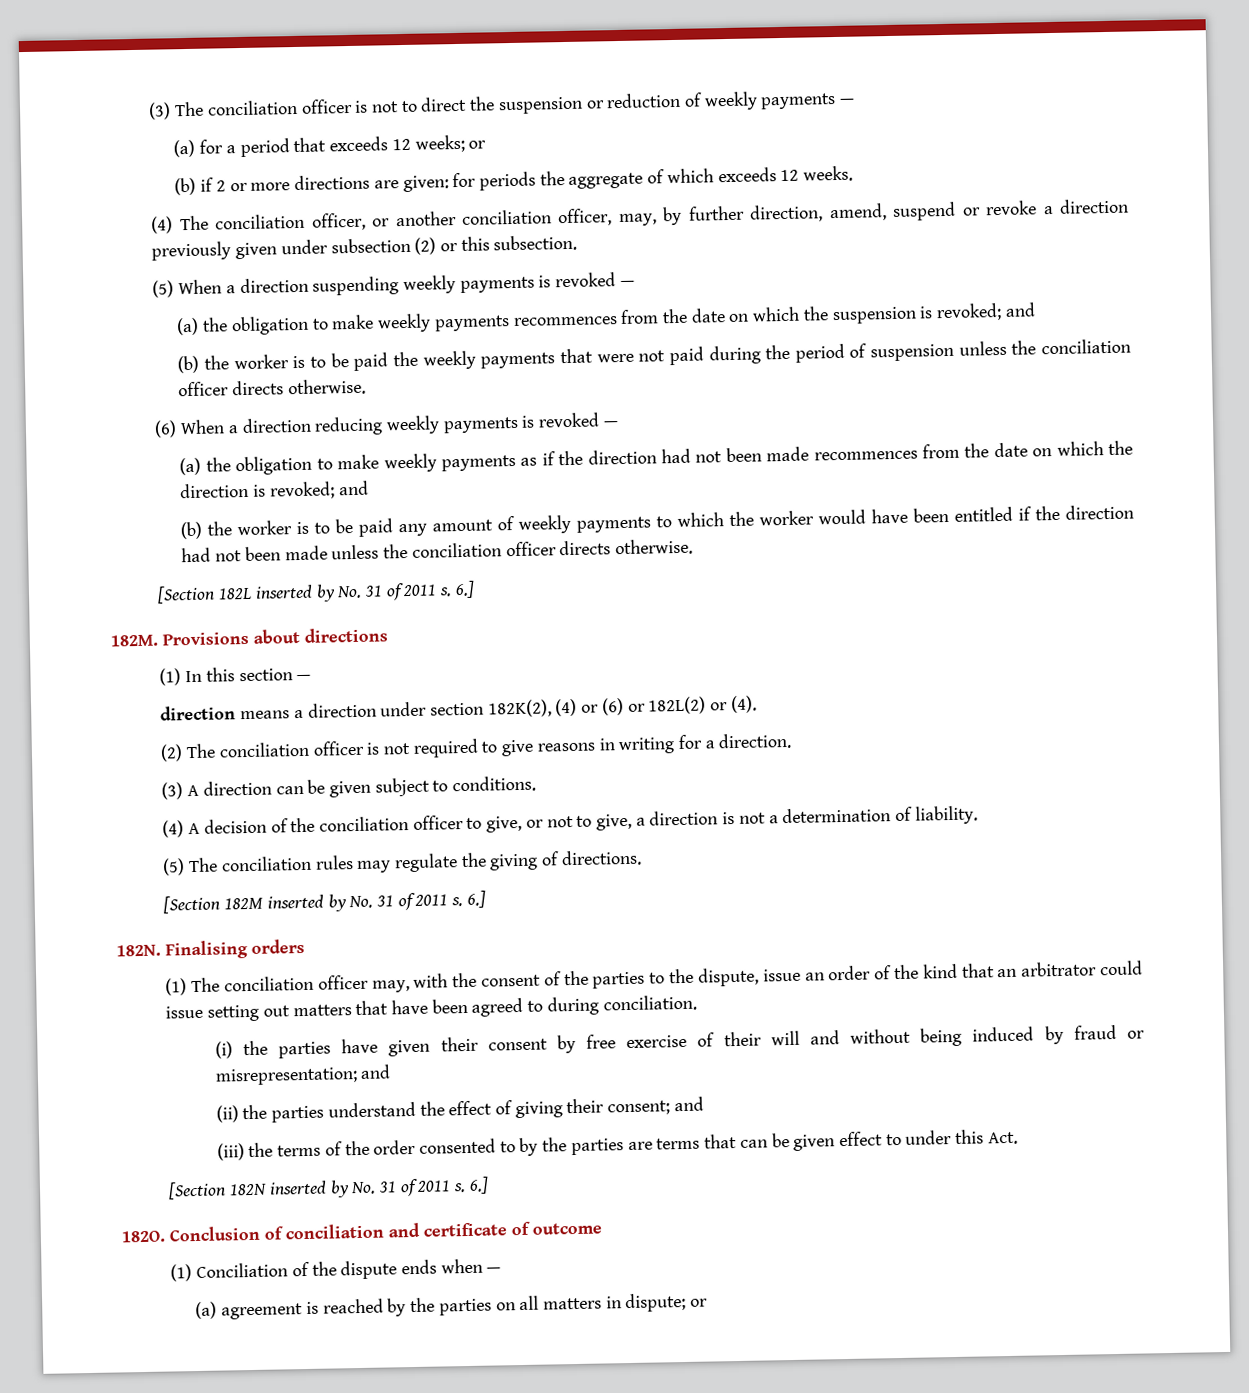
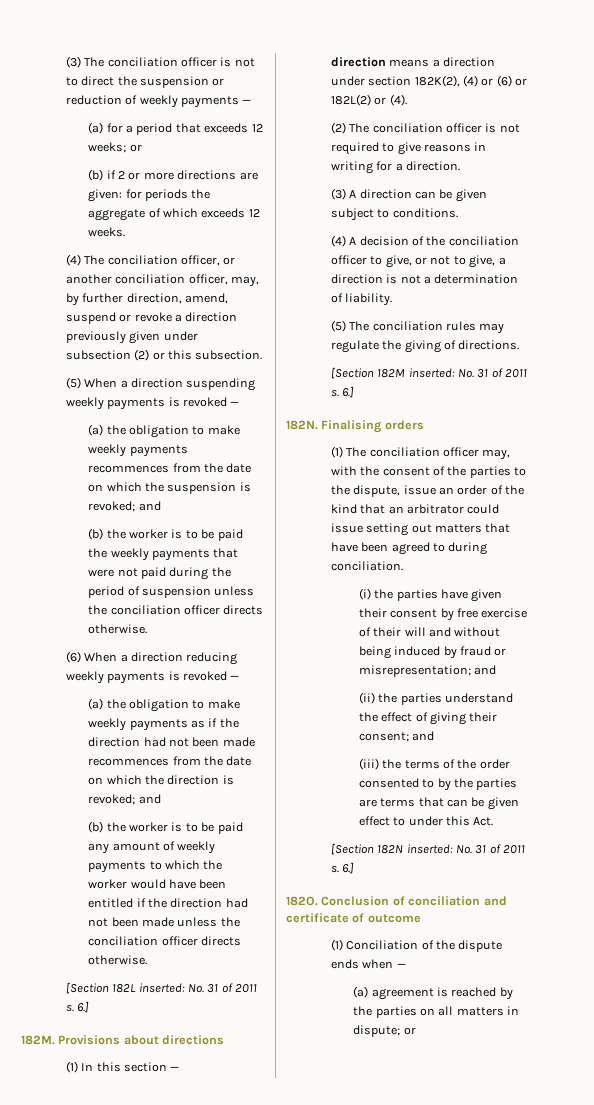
[254,584,336,602] inserted by -> [138,983,185,993] inserted:
[266,894,347,912] inserted by -> [408,368,455,378] inserted:
[268,1180,350,1198] inserted by -> [406,844,453,854] inserted:

